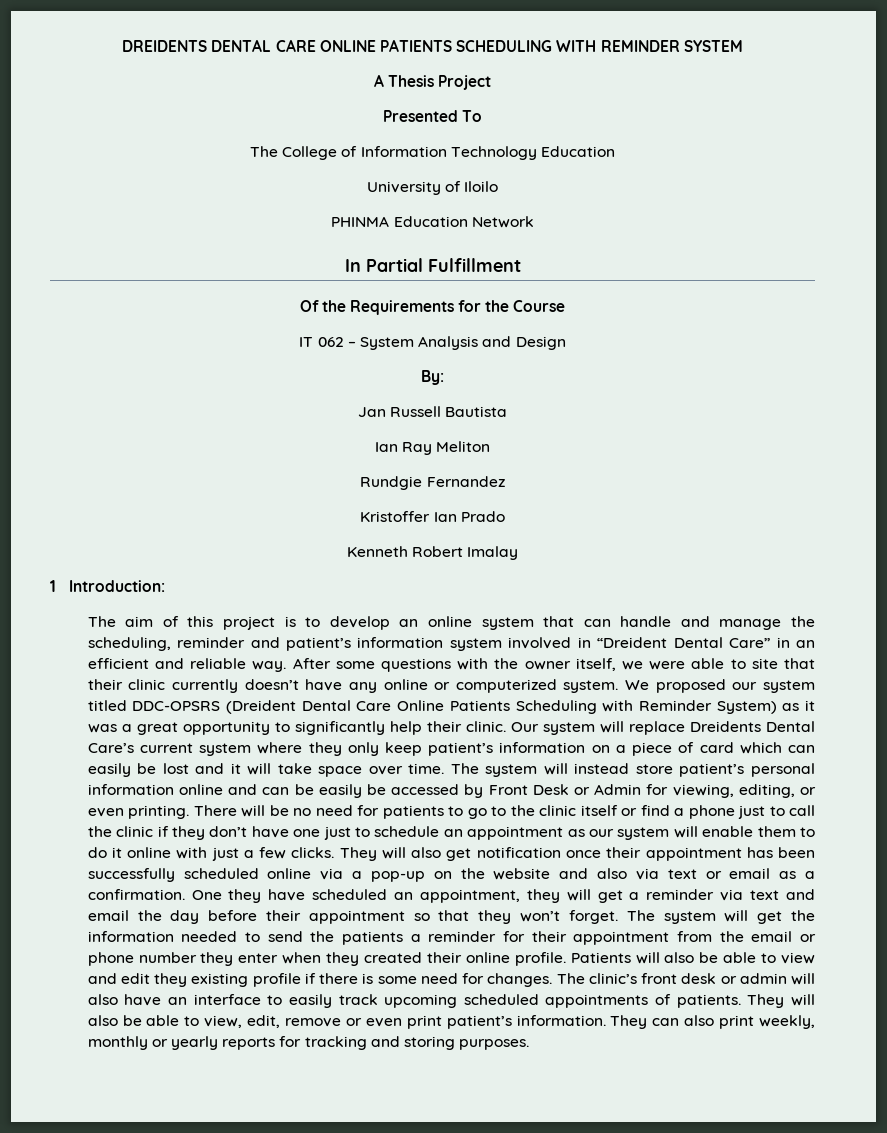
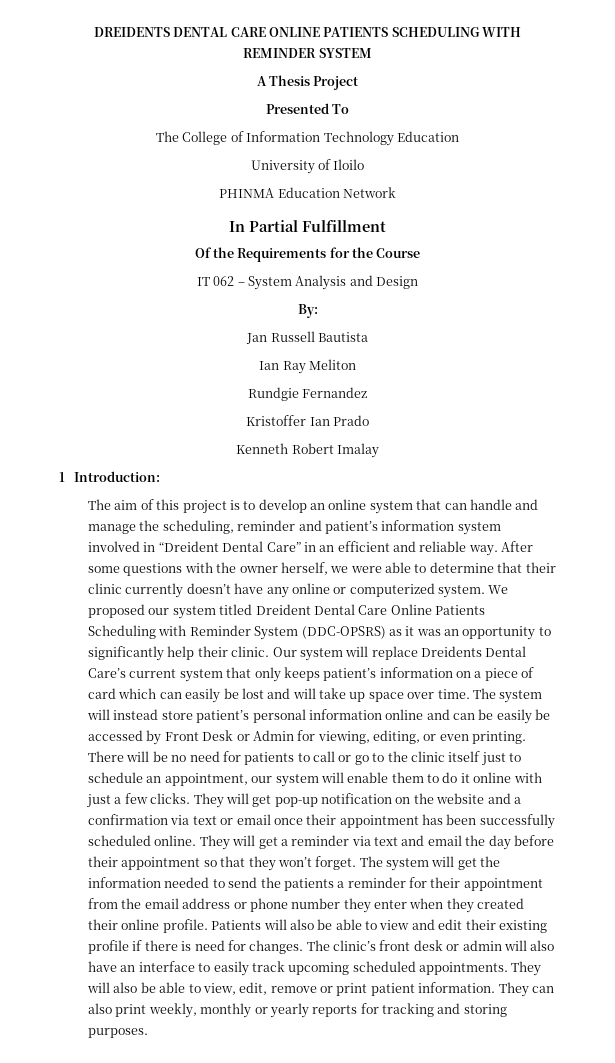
[575,658,616,671] itself, -> [280,562,328,575] herself,
[751,658,778,669] site -> [429,562,494,573] determine
[132,700,297,714] DDC-OPSRS (Dreident -> [255,604,311,615] Dreident
[716,701,777,714] System) -> [254,626,386,640] System (DDC-OPSRS)
[121,722,178,735] a great -> [444,629,460,636] an
[257,742,423,756] where they only keep -> [226,667,320,682] that only keeps
[230,763,241,774] it -> (291, 693) none
(312, 768) none -> [349,692,366,702] up
(464, 811) none -> [313,751,352,762] call or
[621,805,816,819] [87,826,321,840] or find a phone just to call the clinic if they don’t have one -> (481, 756) none
[467,826,585,840] appointment as -> [164,773,248,786] appointment,
[411,847,561,861] also get notification -> [252,793,521,807] [88,814,271,825] get pop-up notification on the website and a confirmation via text or email
[267,868,816,882] [87,889,560,903] online via a pop-up on the website and also via text or email as a confirmation. One they have scheduled an appointment, they -> [154,835,230,850] online. They
(793, 936) none -> [182,898,231,909] address
[154,973,188,987] they -> [465,919,496,930] their
[377,976,417,984] some -> (192, 946) none
[545,994,741,1008] appointments of patients. -> [419,962,509,975] appointments.
[365,1015,512,1029] even print patient’s -> [336,983,415,996] print patient

